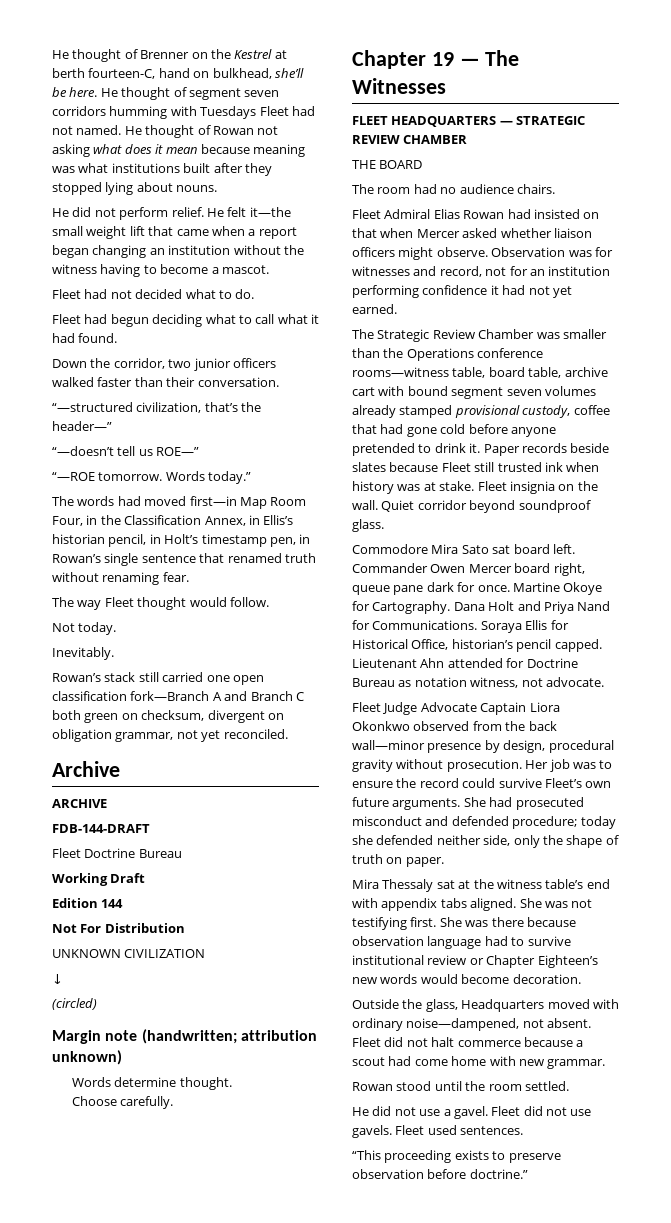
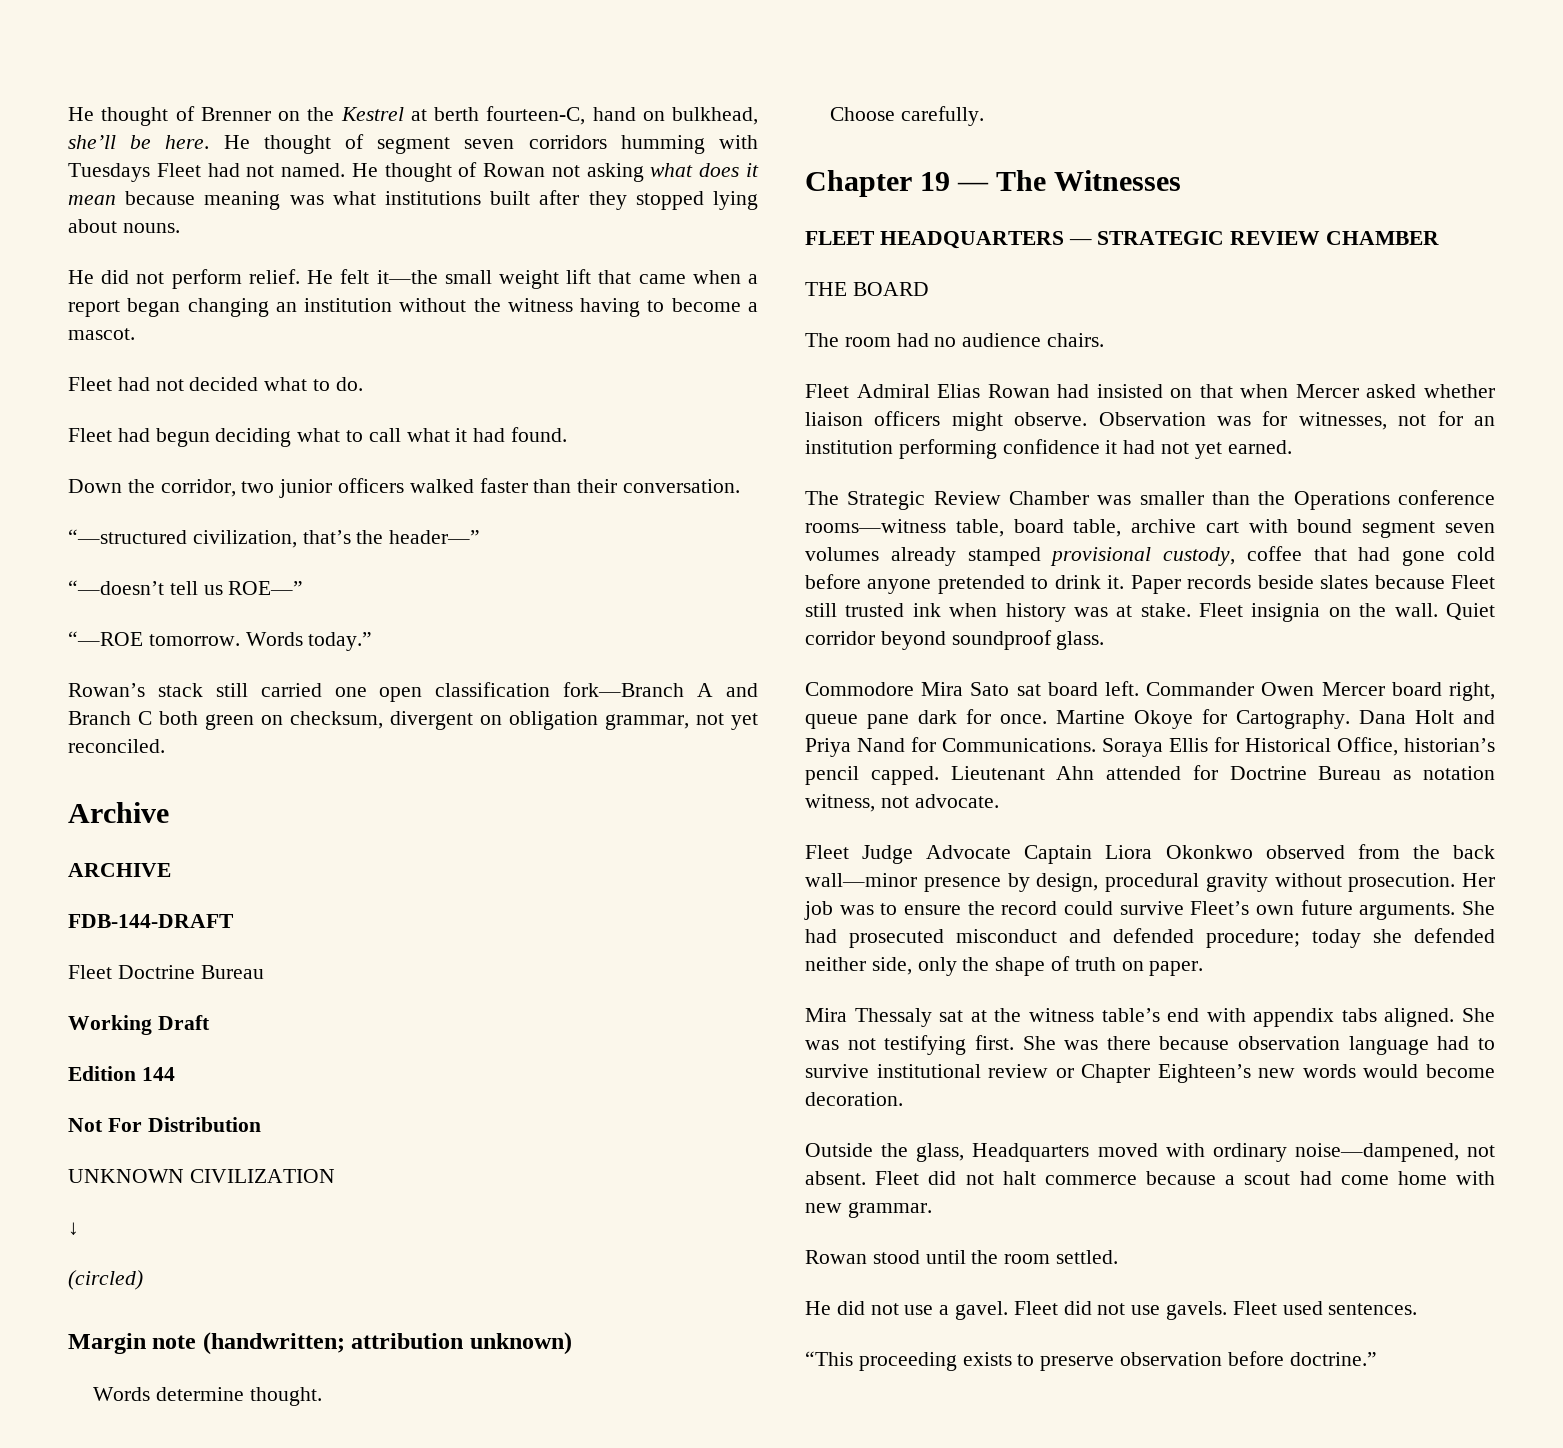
[52,496,307,509] [52,515,294,526] [52,534,311,547] [52,553,316,566] [52,572,189,585] [52,597,269,610] [52,622,117,635] [52,647,114,660] // The words had moved first—in Map Room Four, in the Classification Annex, in Ellis’s historian pencil, in Holt’s timestamp pen, in Rowan’s single sentence that renamed truth without renaming fear. // The way Fleet thought would follow. // Not today. // Inevitably. -> (373, 641) none
[352,266,482,277] witnesses and record, -> [1298,412,1387,430] witnesses,

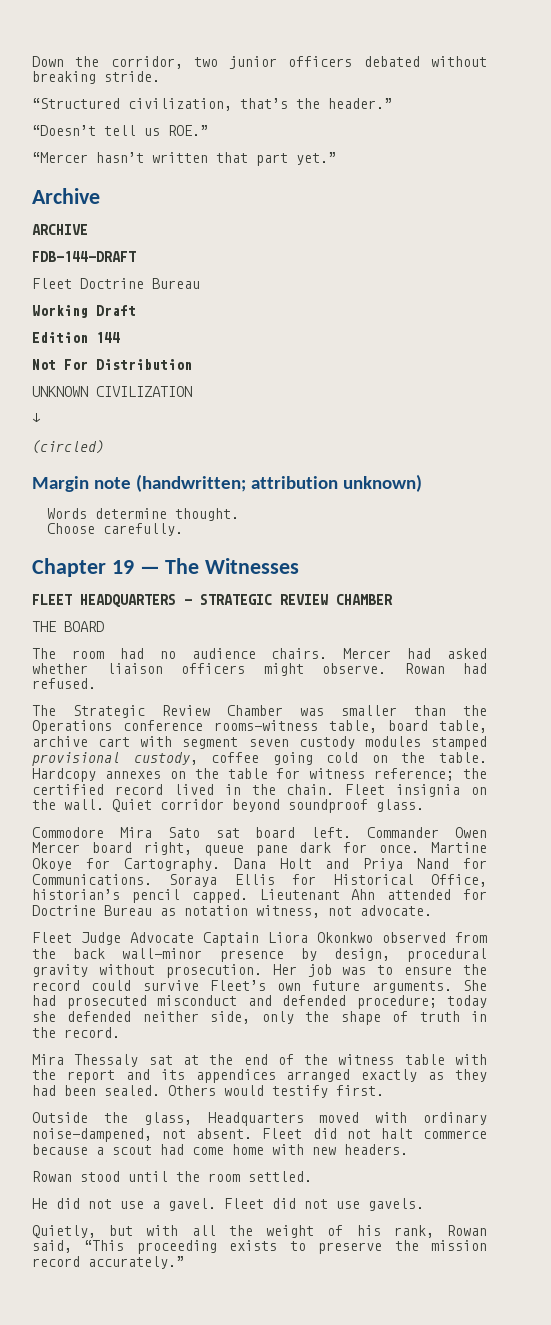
[68,106,758,126] [68,134,758,154] [68,162,759,182] [68,190,758,210] [68,219,180,233] [68,269,758,289] [68,298,758,317] [68,328,135,340] [68,377,363,391] [68,427,568,447] He thought of Brenner on the Kestrel at berth fourteen-C, hand on bulkhead, she’ll be here. He thought of segment seven corridors humming with Tuesdays Fleet had not named. He thought of Rowan not asking what does it mean because meaning was what institutions built after they stopped lying about nouns. // He did not perform relief. He felt it—the small weight lift that came when a report began changing an institution without the witness having to become a mascot. // Fleet had not decided what to do. // Fleet had begun deciding what to call what it had found. // -> (32, 61) none
[409,478,741,493] [68,529,481,548] [68,580,304,595] [68,631,373,651] [68,682,759,702] [68,711,758,730] [68,739,165,753] walked faster than their conversation. // “—structured civilization, that’s the header—” // “—doesn’t tell us ROE—” // “—ROE tomorrow. Words today.” // Rowan’s stack still carried one open classification fork—Branch A and Branch C both green on checksum, divergent on obligation grammar, not yet reconciled. -> [363,56,487,67] [32,71,160,84] [32,98,392,111] [32,125,208,136] [32,152,336,166] debated without breaking stride. // “Structured civilization, that’s the header.” // “Doesn’t tell us ROE.” // “Mercer hasn’t written that part yet.”
[805,384,1359,398] // Fleet Admiral Elias Rowan had insisted on that when Mercer -> [343,648,432,659] Mercer had
[1098,411,1495,430] [805,439,1292,459] Observation was for witnesses, not for an institution performing confidence it had not yet earned. -> [404,663,487,674] [32,678,96,689] Rowan had refused.
[1297,519,1495,538] [805,547,956,566] bound segment seven volumes already -> [182,736,421,749] segment seven custody modules
[1313,547,1495,566] [805,574,1495,594] [805,603,1191,622] that had gone cold before anyone pretended to drink it. Paper records beside slates because Fleet still trusted ink when history was at stake. -> [272,752,487,765] [32,768,487,782] [32,784,335,795] going cold on the table. Hardcopy annexes on the table for witness reference; the certified record lived in the chain.
[1121,961,1204,976] on paper. -> [471,1011,488,1022] [32,1027,120,1038] in the record.
[1028,1008,1495,1027] [805,1035,1495,1055] [805,1064,1495,1083] [805,1092,903,1106] witness table’s end with appendix tabs aligned. She was not testifying first. She was there because observation language had to survive institutional review or Chapter Eighteen’s new words would become decoration. -> [243,1054,488,1065] [32,1069,487,1083] [32,1085,384,1098] end of the witness table with the report and its appendices arranged exactly as they had been sealed. Others would testify first.
[847,1202,932,1218] grammar. -> [344,1144,408,1155] headers.
[1232,1301,1418,1315] Fleet used sentences. // -> [32,1225,488,1238] [32,1240,72,1253] // Quietly, but with all the weight of his rank, Rowan said,
[1120,1351,1377,1366] observation before doctrine.” -> [394,1240,488,1251] [32,1256,184,1269] the mission record accurately.”

